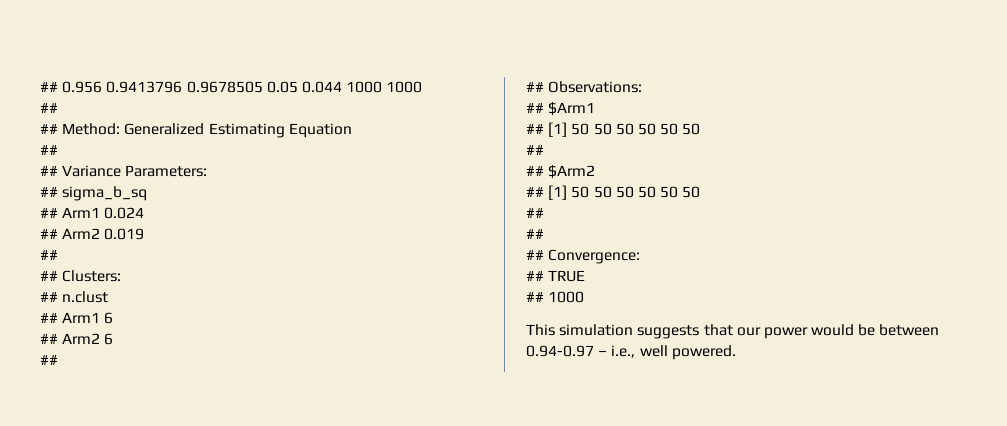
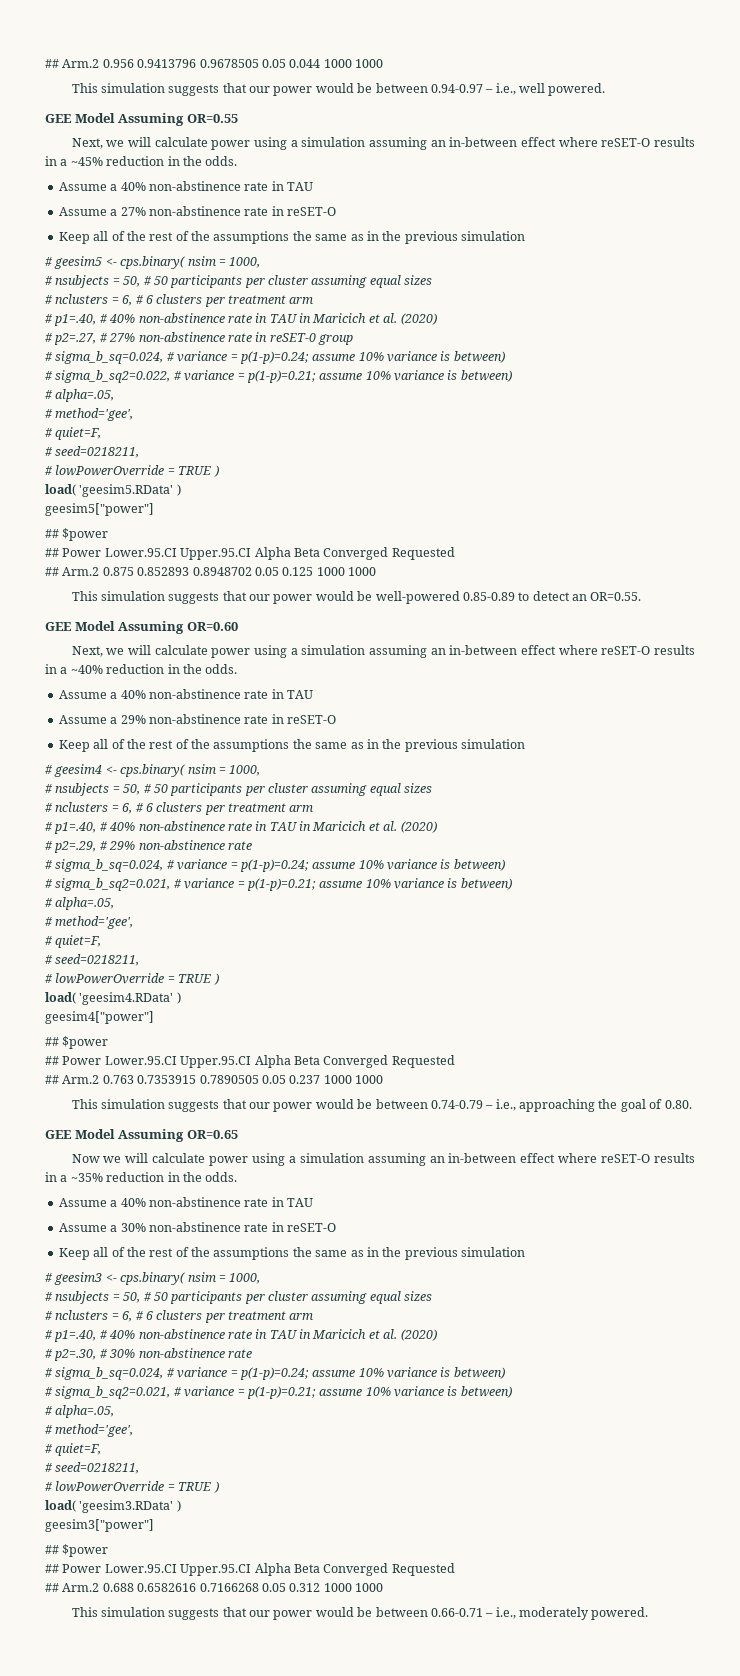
[40,82,58,92] ## -> [45,59,100,68] ## Arm.2
[40,103,58,113] [40,123,352,138] [40,145,58,155] [40,165,208,177] [40,186,148,201] [40,207,145,219] [40,228,145,240] [40,250,58,260] [40,270,122,282] [40,291,109,303] [40,312,114,324] [40,333,114,345] [40,355,58,365] [526,81,643,93] [526,102,596,116] [526,122,701,137] [526,145,544,155] [526,165,596,179] [526,185,701,200] [526,208,544,218] [526,229,544,239] [526,249,641,264] [526,270,586,282] [526,291,585,303] // ## // ## Method: Generalized Estimating Equation // ## // ## Variance Parameters: // ## sigma_b_sq // ## Arm1 0.024 // ## Arm2 0.019 // ## // ## Clusters: // ## n.clust // ## Arm1 6 // ## Arm2 6 // ## // ## Observations: // ## $Arm1 // ## [1] 50 50 50 50 50 50 // ## // ## $Arm2 // ## [1] 50 50 50 50 50 50 // ## // ## // ## Convergence: // ## TRUE // ## 1000 -> (383, 63) none
(736, 352) none -> [45,113,238,126] [71,137,695,150] [45,156,238,166] [58,181,313,191] [58,206,336,216] [58,231,525,244] [45,256,261,269] [45,275,433,288] [45,294,314,307] [45,313,437,326] [45,332,353,345] [45,351,505,364] [45,370,512,383] [45,389,115,402] [45,408,134,421] [45,427,102,440] [45,446,140,458] [45,465,219,477] [45,484,181,497] [45,503,154,516] [45,528,109,541] [45,547,455,560] [45,567,376,576] [71,591,642,604] [45,621,238,634] [71,645,695,658] [45,664,238,674] [58,689,313,699] [58,714,336,724] [58,739,525,752] [45,764,261,777] [45,783,433,796] [45,802,314,815] [45,821,437,834] [45,840,252,853] [45,859,505,872] [45,878,512,891] [45,897,115,910] [45,916,134,929] [45,935,102,948] [45,954,140,966] [45,973,219,985] [45,992,181,1005] [45,1011,154,1024] [45,1036,109,1049] [45,1055,455,1068] [45,1075,383,1084] [71,1099,692,1112] [45,1129,238,1142] [71,1153,695,1166] [45,1172,238,1182] [58,1197,313,1207] [58,1222,336,1232] [58,1247,525,1260] [45,1272,261,1285] [45,1291,433,1304] [45,1310,314,1323] [45,1329,437,1342] [45,1348,252,1361] [45,1367,505,1380] [45,1386,512,1399] [45,1405,115,1418] [45,1424,134,1437] [45,1443,102,1456] [45,1462,140,1474] [45,1481,219,1493] [45,1500,181,1513] [45,1519,154,1532] [45,1544,109,1557] [45,1563,455,1576] [45,1583,383,1592] [71,1607,649,1620] // GEE Model Assuming OR=0.55 // Next, we will calculate power using a simulation assuming an in-between effect where reSET-O results in a ~45% reduction in the odds. // Assume a 40% non-abstinence rate in TAU // Assume a 27% non-abstinence rate in reSET-O // Keep all of the rest of the assumptions the same as in the previous simulation // # geesim5 <- cps.binary( nsim = 1000, // # nsubjects = 50, # 50 participants per cluster assuming equal sizes // # nclusters = 6, # 6 clusters per treatment arm // # p1=.40, # 40% non-abstinence rate in TAU in Maricich et al. (2020) // # p2=.27, # 27% non-abstinence rate in reSET-0 group // # sigma_b_sq=0.024, # variance = p(1-p)=0.24; assume 10% variance is between) // # sigma_b_sq2=0.022, # variance = p(1-p)=0.21; assume 10% variance is between) // # alpha=.05, // # method='gee', // # quiet=F, // # seed=0218211, // # lowPowerOverride = TRUE ) // load( 'geesim5.RData' ) // geesim5["power"] // ## $power // ## Power Lower.95.CI Upper.95.CI Alpha Beta Converged Requested // ## Arm.2 0.875 0.852893 0.8948702 0.05 0.125 1000 1000 // This simulation suggests that our power would be well-powered 0.85-0.89 to detect an OR=0.55. // GEE Model Assuming OR=0.60 // Next, we will calculate power using a simulation assuming an in-between effect where reSET-O results in a ~40% reduction in the odds. // Assume a 40% non-abstinence rate in TAU // Assume a 29% non-abstinence rate in reSET-O // Keep all of the rest of the assumptions the same as in the previous simulation // # geesim4 <- cps.binary( nsim = 1000, // # nsubjects = 50, # 50 participants per cluster assuming equal sizes // # nclusters = 6, # 6 clusters per treatment arm // # p1=.40, # 40% non-abstinence rate in TAU in Maricich et al. (2020) // # p2=.29, # 29% non-abstinence rate // # sigma_b_sq=0.024, # variance = p(1-p)=0.24; assume 10% variance is between) // # sigma_b_sq2=0.021, # variance = p(1-p)=0.21; assume 10% variance is between) // # alpha=.05, // # method='gee', // # quiet=F, // # seed=0218211, // # lowPowerOverride = TRUE ) // load( 'geesim4.RData' ) // geesim4["power"] // ## $power // ## Power Lower.95.CI Upper.95.CI Alpha Beta Converged Requested // ## Arm.2 0.763 0.7353915 0.7890505 0.05 0.237 1000 1000 // This simulation suggests that our power would be between 0.74-0.79 – i.e., approaching the goal of 0.80. // GEE Model Assuming OR=0.65 // Now we will calculate power using a simulation assuming an in-between effect where reSET-O results in a ~35% reduction in the odds. // Assume a 40% non-abstinence rate in TAU // Assume a 30% non-abstinence rate in reSET-O // Keep all of the rest of the assumptions the same as in the previous simulation // # geesim3 <- cps.binary( nsim = 1000, // # nsubjects = 50, # 50 participants per cluster assuming equal sizes // # nclusters = 6, # 6 clusters per treatment arm // # p1=.40, # 40% non-abstinence rate in TAU in Maricich et al. (2020) // # p2=.30, # 30% non-abstinence rate // # sigma_b_sq=0.024, # variance = p(1-p)=0.24; assume 10% variance is between) // # sigma_b_sq2=0.021, # variance = p(1-p)=0.21; assume 10% variance is between) // # alpha=.05, // # method='gee', // # quiet=F, // # seed=0218211, // # lowPowerOverride = TRUE ) // load( 'geesim3.RData' ) // geesim3["power"] // ## $power // ## Power Lower.95.CI Upper.95.CI Alpha Beta Converged Requested // ## Arm.2 0.688 0.6582616 0.7166268 0.05 0.312 1000 1000 // This simulation suggests that our power would be between 0.66-0.71 – i.e., moderately powered.

